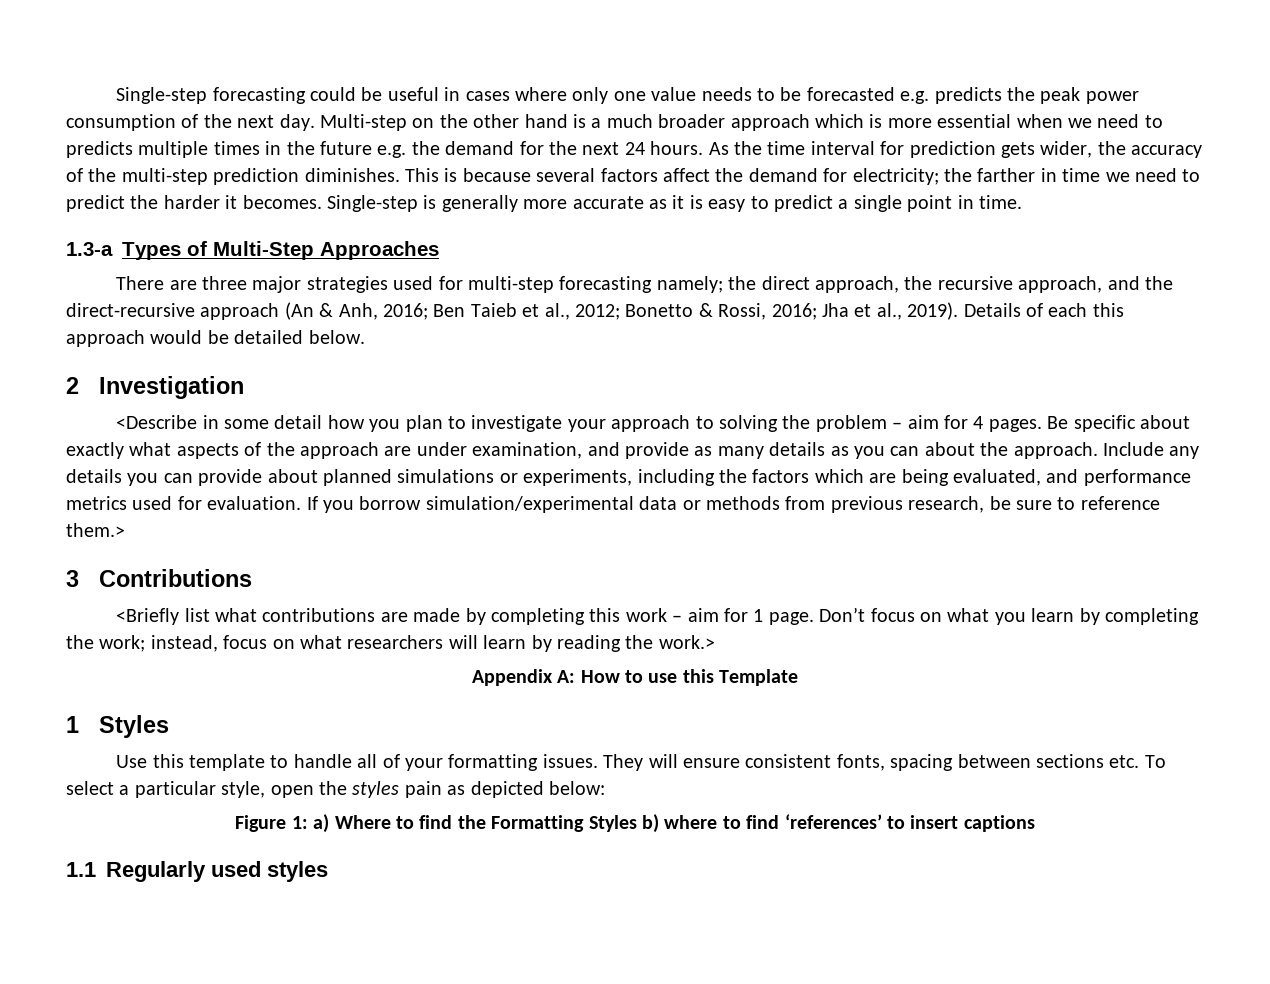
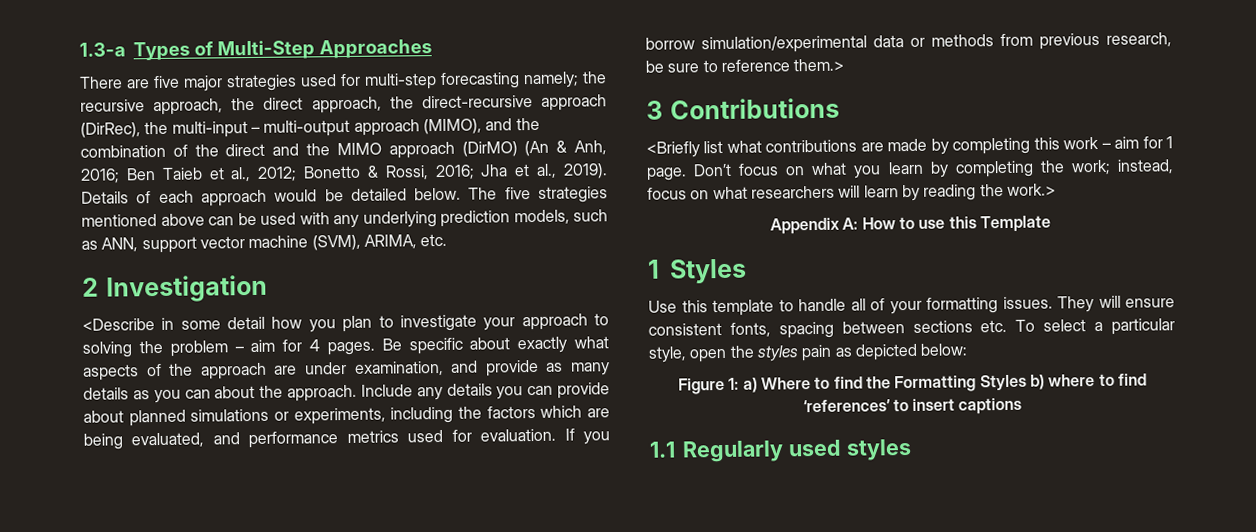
[116,87,1139,104] [66,114,1163,131] [66,141,1203,158] [66,168,1201,185] [66,195,1022,212] Single-step forecasting could be useful in cases where only one value needs to be forecasted e.g. predicts the peak power consumption of the next day. Multi-step on the other hand is a much broader approach which is more essential when we need to predicts multiple times in the future e.g. the demand for the next 24 hours. As the time interval for prediction gets wider, the accuracy of the multi-step prediction diminishes. This is because several factors affect the demand for electricity; the farther in time we need to predict the harder it becomes. Single-step is generally more accurate as it is easy to predict a single point in time. // -> (79, 49) none
[201,276,247,290] three -> [153,75,180,89] five
[761,276,1173,293] [66,303,280,320] direct approach, the recursive approach, and the direct-recursive approach -> [80,94,607,116] [80,117,540,138] [80,141,518,159] recursive approach, the direct approach, the direct-recursive approach (DirRec), the multi-input – multi-output approach (MIMO), and the combination of the direct and the MIMO approach (DirMO)
[1092,303,1124,317] this -> (194, 196) none
(365, 337) none -> [468,186,608,203] [81,209,608,229] [81,233,448,254] The five strategies mentioned above can be used with any underlying prediction models, such as ANN, support vector machine (SVM), ARIMA, etc.

